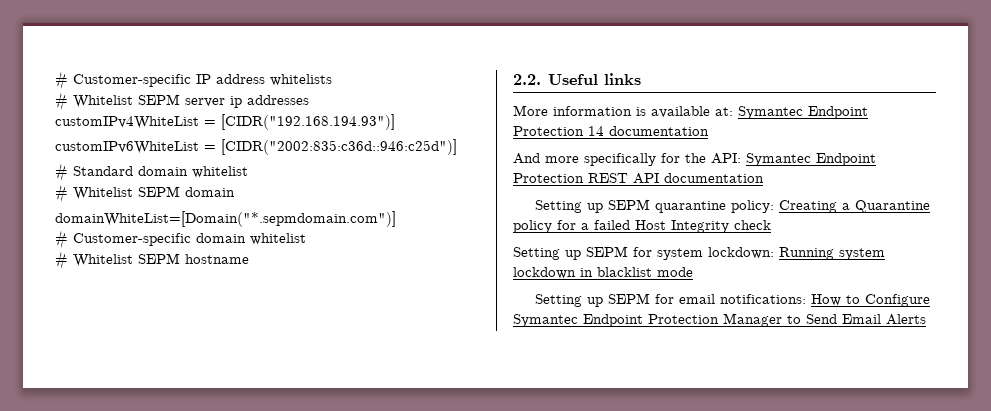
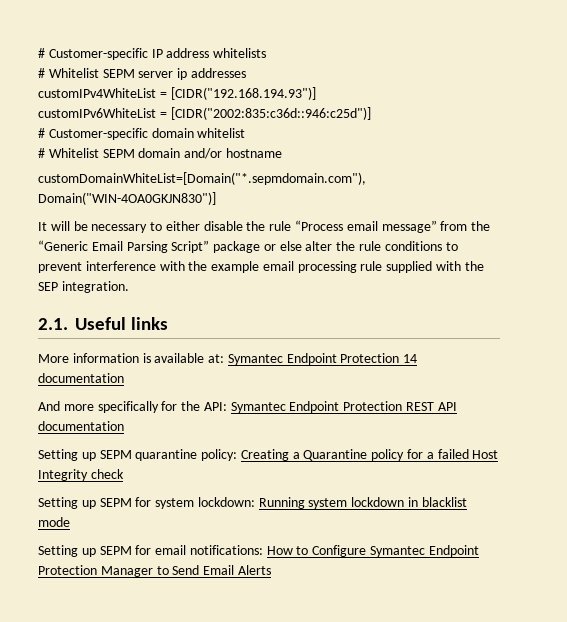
[73,166,133,176] Standard -> [48,128,148,140] Customer-specific
[55,211,396,227] [55,230,306,249] [55,251,249,270] [513,74,541,85] // domainWhiteList=[Domain("*.sepmdomain.com")] // # Customer-specific domain whitelist // # Whitelist SEPM hostname // 2.2. -> [184,148,282,159] [38,172,366,185] [38,192,216,205] [38,220,491,233] [38,240,458,253] [38,261,484,273] [38,281,129,293] [38,318,68,330] and/or hostname // customDomainWhiteList=[Domain("*.sepmdomain.com"), Domain("WIN-4OA0GKJN830")] // It will be necessary to either disable the rule “Process email message” from the “Generic Email Parsing Script” package or else alter the rule conditions to prevent interference with the example email processing rule supplied with the SEP integration. // 2.1.

